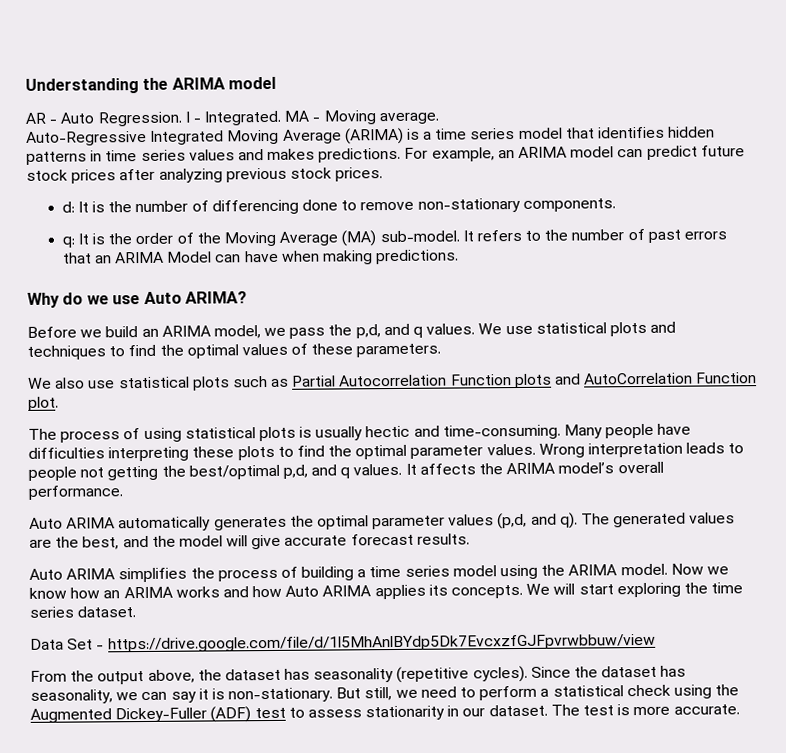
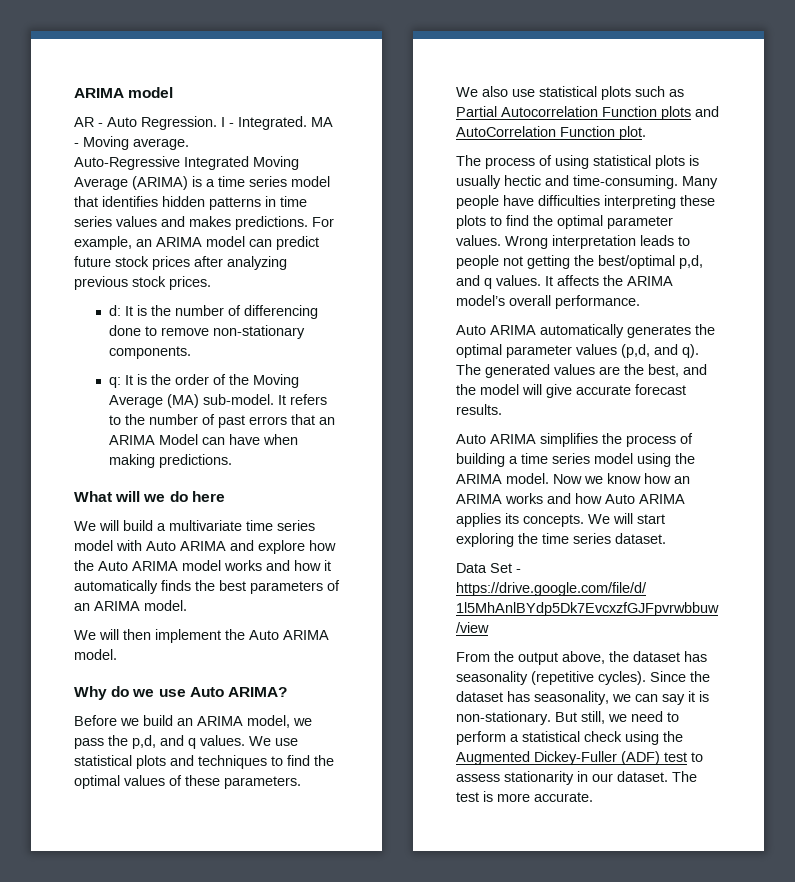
[25,77,169,94] Understanding the -> (74, 93) none
(460, 257) none -> [74,491,225,502] [74,520,315,531] [74,540,336,554] [74,560,331,571] [74,580,340,594] [74,600,187,611] [74,629,329,643] [74,649,117,660] // What will we do here // We will build a multivariate time series model with Auto ARIMA and explore how the Auto ARIMA model works and how it automatically finds the best parameters of an ARIMA model. // We will then implement the Auto ARIMA model.

